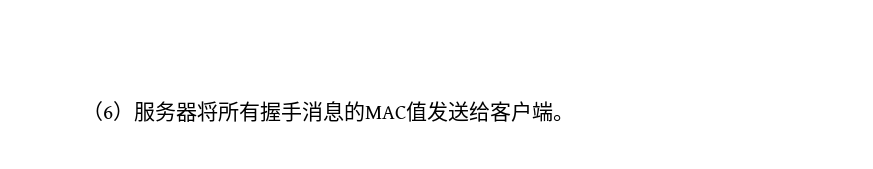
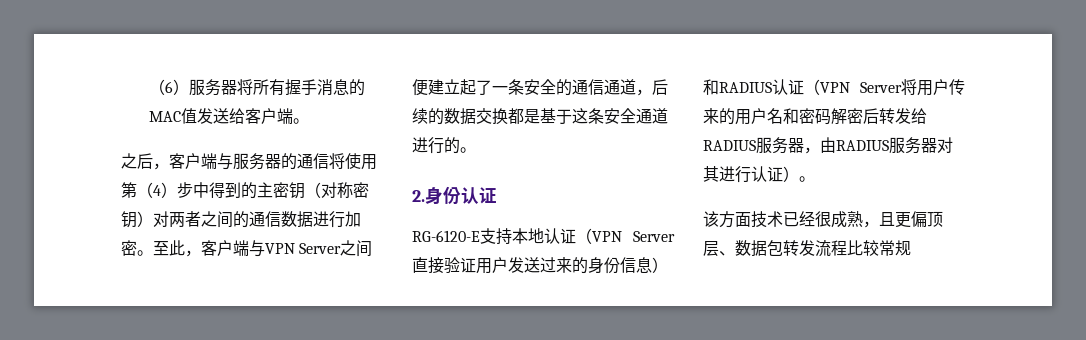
(574, 118) none -> [121,153,377,170] [121,182,369,199] [121,211,361,228] [121,240,373,257] [412,79,668,96] [412,108,668,125] [412,137,476,154] [412,186,497,205] [412,228,675,245] [412,257,668,274] [703,79,965,96] [703,108,927,125] [703,137,953,154] [703,166,815,183] [703,211,943,228] [703,240,911,257] // 之后，客户端与服务器的通信将使用第（4）步中得到的主密钥（对称密钥）对两者之间的通信数据进行加密。至此，客户端与VPN Server之间便建立起了一条安全的通信通道，后续的数据交换都是基于这条安全通道进行的。 // 2.身份认证 // RG-6120-E支持本地认证（VPN Server直接验证用户发送过来的身份信息）和RADIUS认证（VPN Server将用户传来的用户名和密码解密后转发给RADIUS服务器，由RADIUS服务器对其进行认证）。 // 该方面技术已经很成熟，且更偏顶层、数据包转发流程比较常规

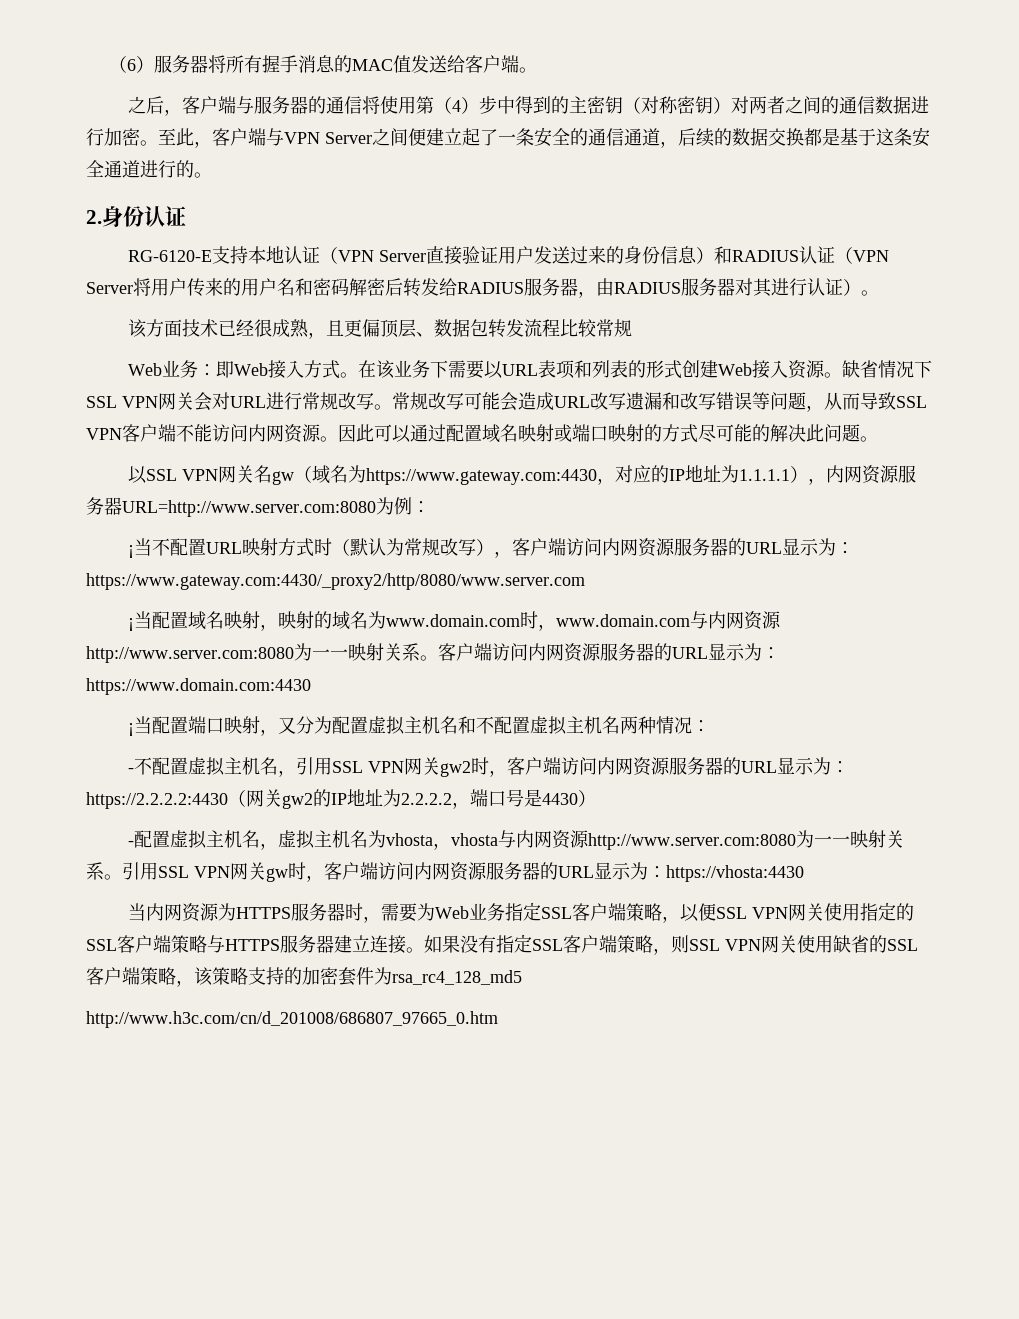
(911, 248) none -> [127,360,932,379] [86,392,927,412] [86,424,878,443] [127,465,916,485] [86,497,430,517] [127,538,854,558] [86,573,585,590] [127,611,781,631] [86,643,780,663] [86,678,311,695] [127,716,710,736] [127,757,849,777] [86,789,596,809] [127,830,904,850] [86,862,804,882] [127,902,914,923] [86,934,918,955] [86,967,522,987] [86,1011,498,1028] // Web业务：即Web接入方式。在该业务下需要以URL表项和列表的形式创建Web接入资源。缺省情况下SSL VPN网关会对URL进行常规改写。常规改写可能会造成URL改写遗漏和改写错误等问题，从而导致SSL VPN客户端不能访问内网资源。因此可以通过配置域名映射或端口映射的方式尽可能的解决此问题。 // 以SSL VPN网关名gw（域名为https://www.gateway.com:4430，对应的IP地址为1.1.1.1），内网资源服务器URL=http://www.server.com:8080为例： // ¡当不配置URL映射方式时（默认为常规改写），客户端访问内网资源服务器的URL显示为：https://www.gateway.com:4430/_proxy2/http/8080/www.server.com // ¡当配置域名映射，映射的域名为www.domain.com时，www.domain.com与内网资源http://www.server.com:8080为一一映射关系。客户端访问内网资源服务器的URL显示为：https://www.domain.com:4430 // ¡当配置端口映射，又分为配置虚拟主机名和不配置虚拟主机名两种情况： // -不配置虚拟主机名，引用SSL VPN网关gw2时，客户端访问内网资源服务器的URL显示为：https://2.2.2.2:4430（网关gw2的IP地址为2.2.2.2，端口号是4430） // -配置虚拟主机名，虚拟主机名为vhosta，vhosta与内网资源http://www.server.com:8080为一一映射关系。引用SSL VPN网关gw时，客户端访问内网资源服务器的URL显示为：https://vhosta:4430 // 当内网资源为HTTPS服务器时，需要为Web业务指定SSL客户端策略，以便SSL VPN网关使用指定的SSL客户端策略与HTTPS服务器建立连接。如果没有指定SSL客户端策略，则SSL VPN网关使用缺省的SSL客户端策略，该策略支持的加密套件为rsa_rc4_128_md5 // http://www.h3c.com/cn/d_201008/686807_97665_0.htm

